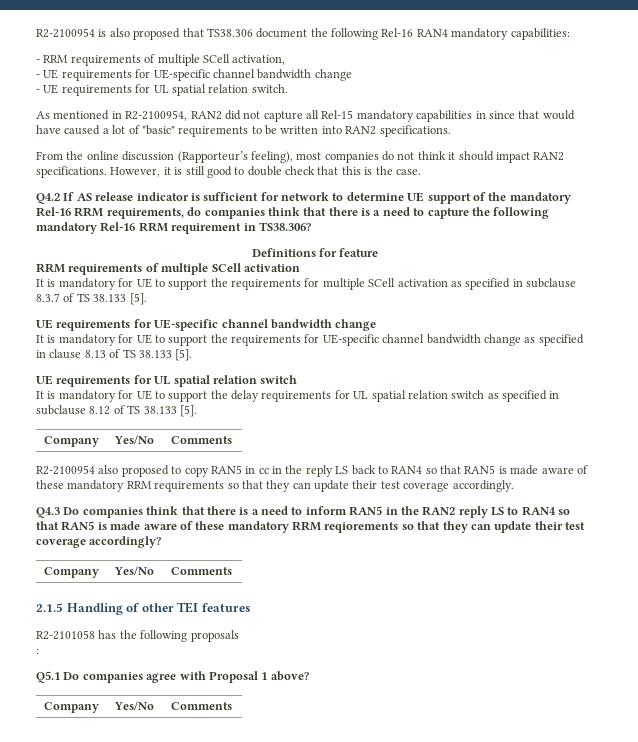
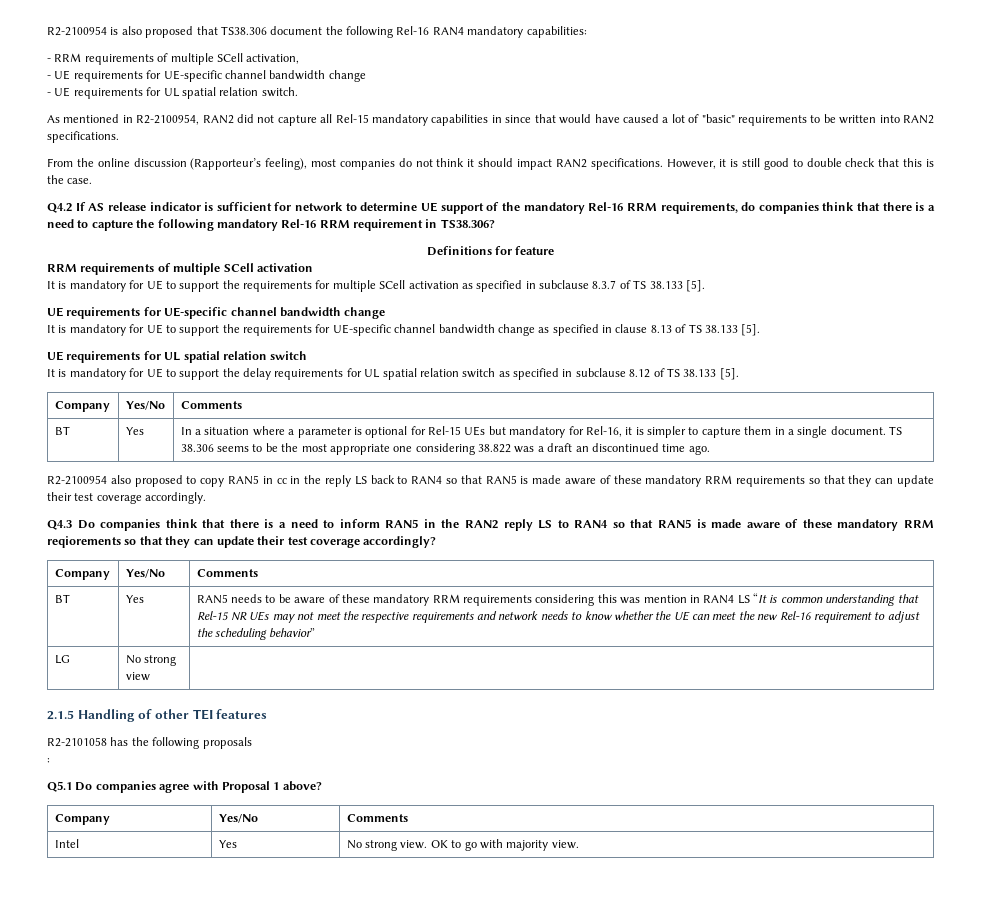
(232, 440) none -> [54,426,70,435] [125,427,144,435] [180,426,903,438] [180,443,710,455] // BT | Yes | In a situation where a parameter is optional for Rel-15 UEs but mandatory for Rel-16, it is simpler to capture them in a single document. TS 38.306 seems to be the most appropriate one considering 38.822 was a draft an discontinued time ago.
(232, 571) none -> [54,594,70,603] [125,595,144,603] [196,593,919,606] [196,611,920,623] [196,628,316,640] [54,655,70,664] [125,655,177,666] [125,672,150,681] // BT | Yes | RAN5 needs to be aware of these mandatory RRM requirements considering this was mention in RAN4 LS “It is common understanding that Rel-15 NR UEs may not meet the respective requirements and network needs to know whether the UE can meet the new Rel-16 requirement to adjust the scheduling behavior” // LG | No strong view |
(232, 706) none -> [54,839,79,848] [218,840,237,848] [346,839,579,851] // Intel | Yes | No strong view. OK to go with majority view.

